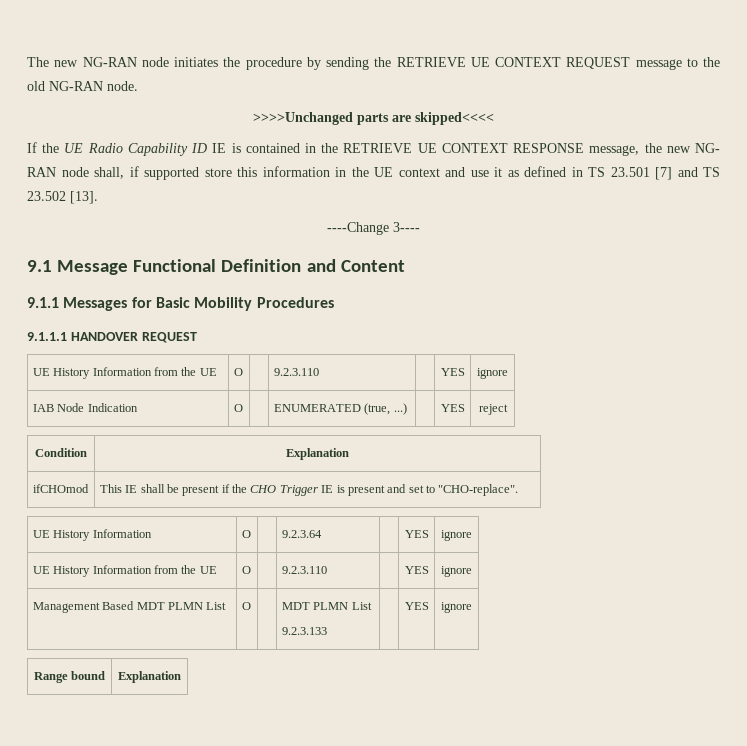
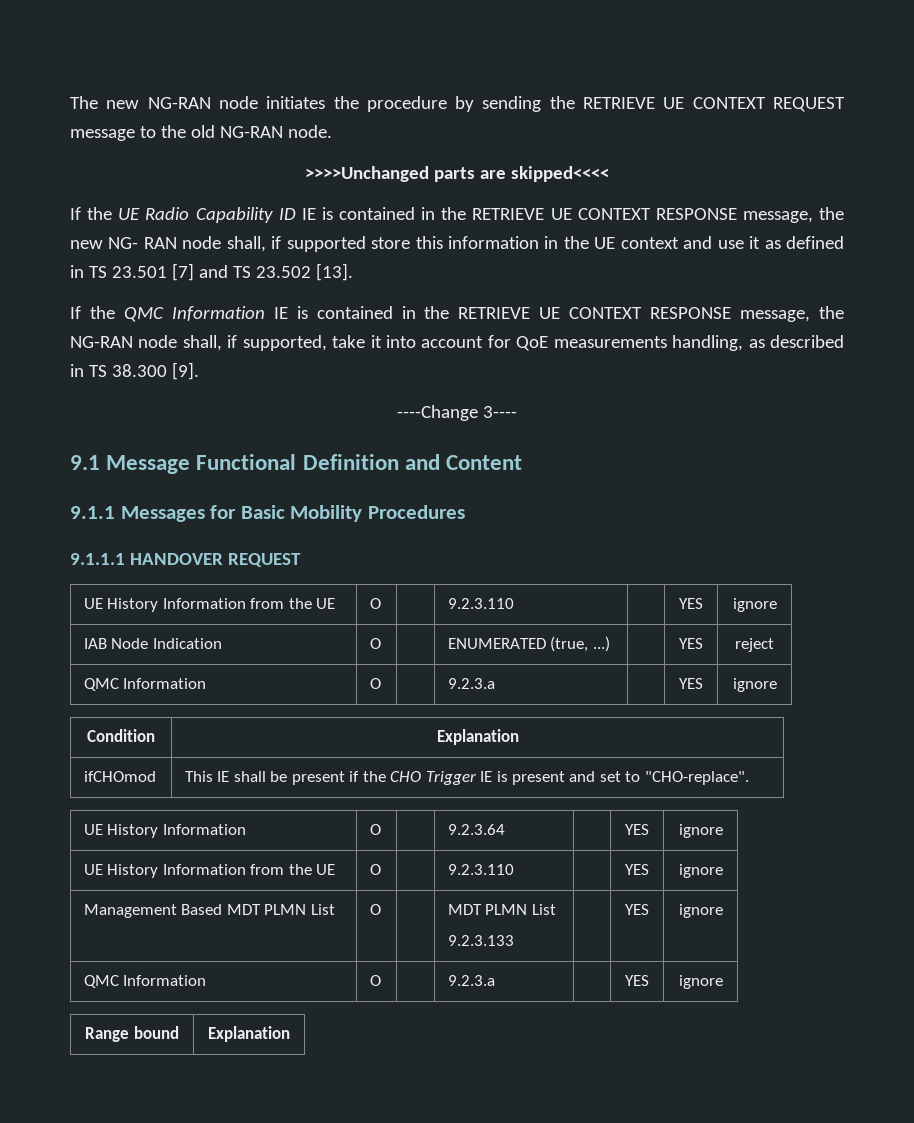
(98, 197) none -> [70,306,845,322] [70,335,845,351] [70,362,199,380] // If the QMC Information IE is contained in the RETRIEVE UE CONTEXT RESPONSE message, the NG-RAN node shall, if supported, take it into account for QoE measurements handling, as described in TS 38.300 [9].
(508, 409) none -> [84,678,207,691] [370,678,382,689] [448,678,496,689] [679,678,703,689] [732,678,777,692] // QMC Information | O | | 9.2.3.a | | YES | ignore
(472, 607) none -> [84,975,207,988] [370,975,382,986] [448,975,496,986] [625,975,649,986] [678,975,723,989] // QMC Information | O | | 9.2.3.a | | YES | ignore

